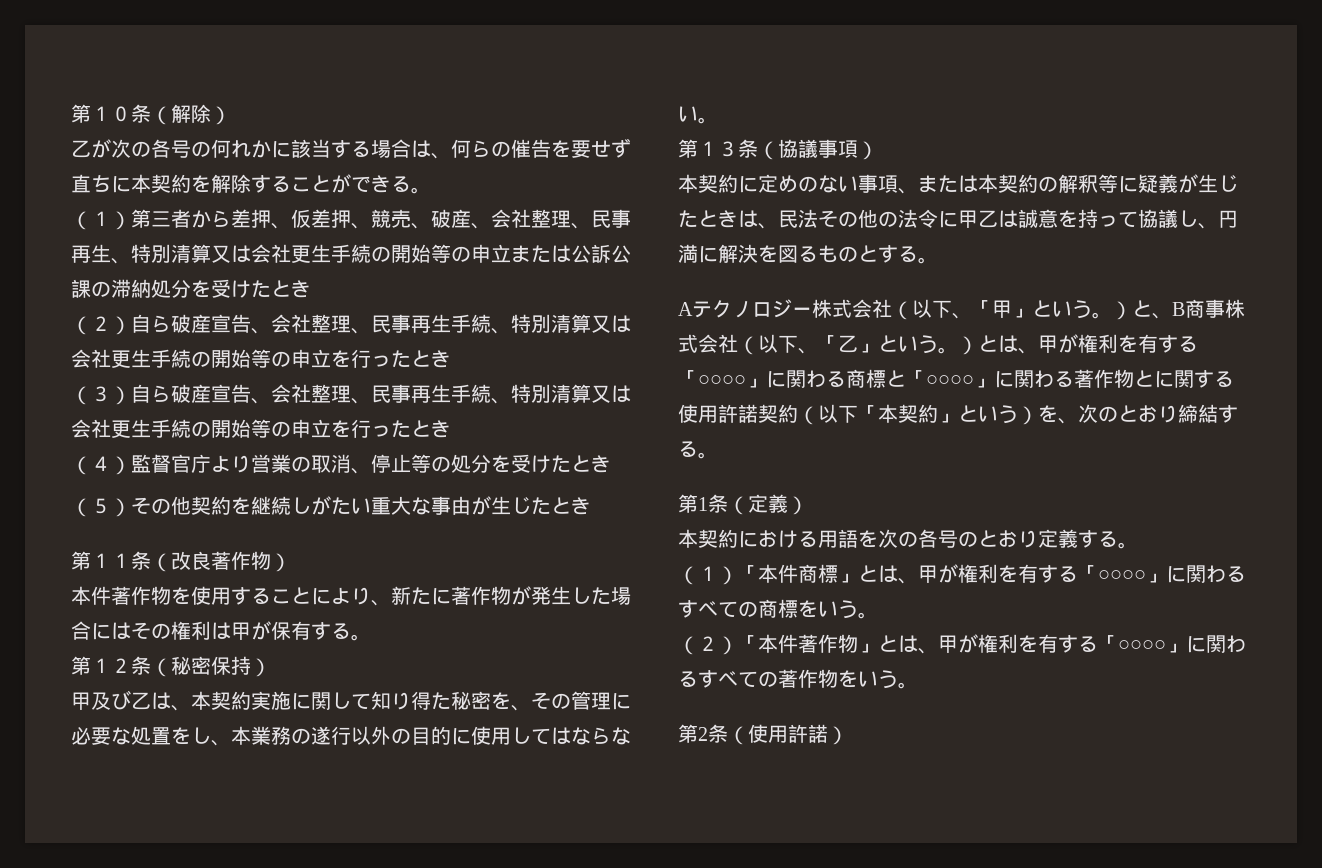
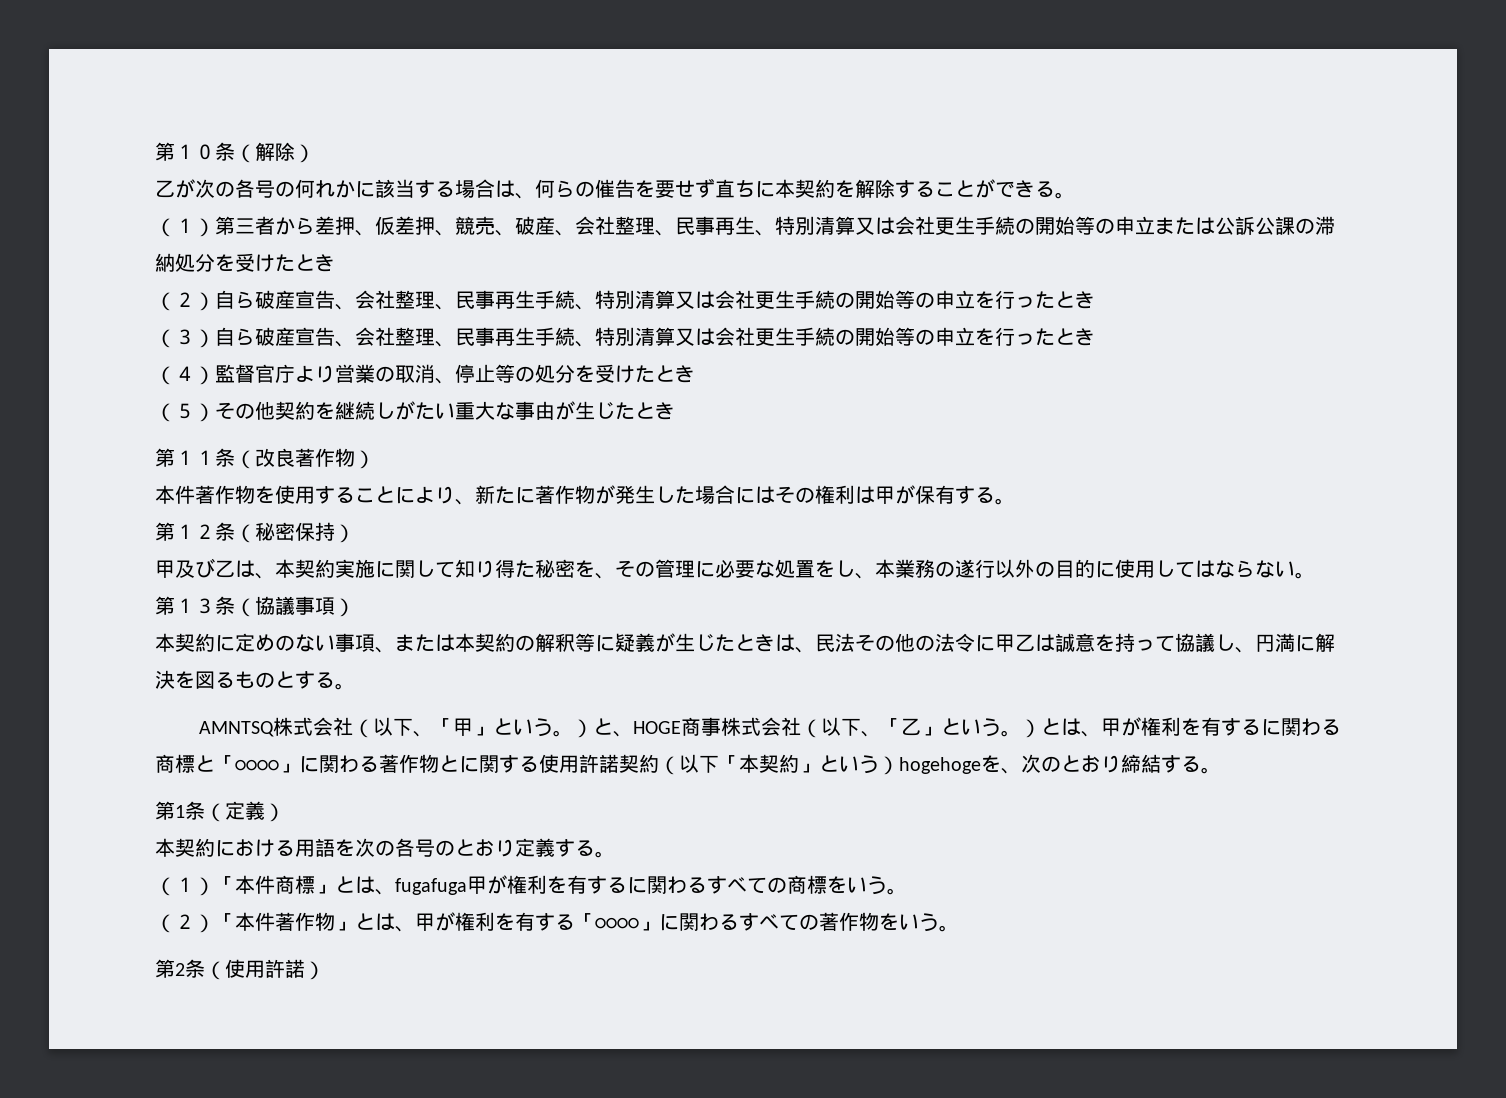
[678,299,812,318] Aテクノロジー -> [199,721,275,737] AMNTSQ
[1172,302,1185,316] B -> [633,721,682,734] HOGE
[678,370,766,388] 「○○○○」 -> (1262, 727) none
(1038, 415) none -> [899,757,981,774] hogehoge
[918,564,1166,583] 甲が権利を有する「○○○○」 -> [395,875,627,895] fugafuga甲が権利を有する

